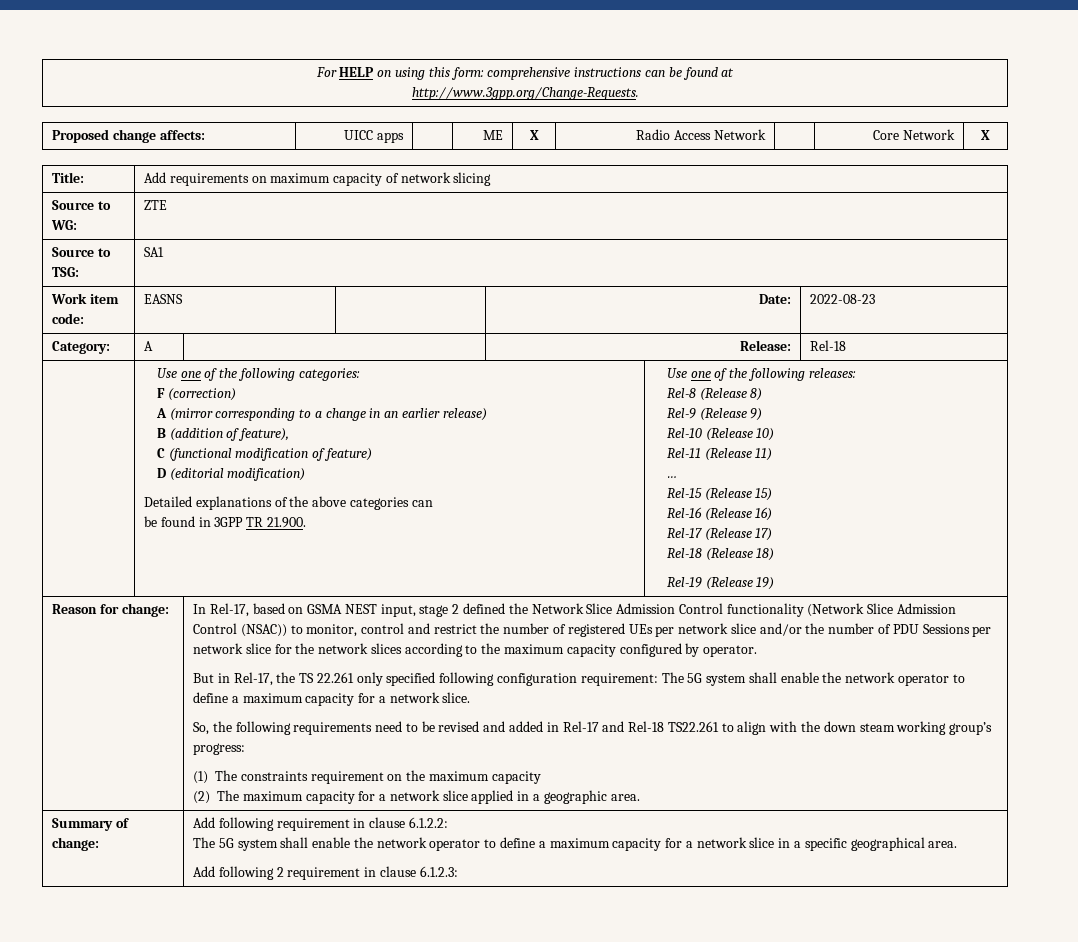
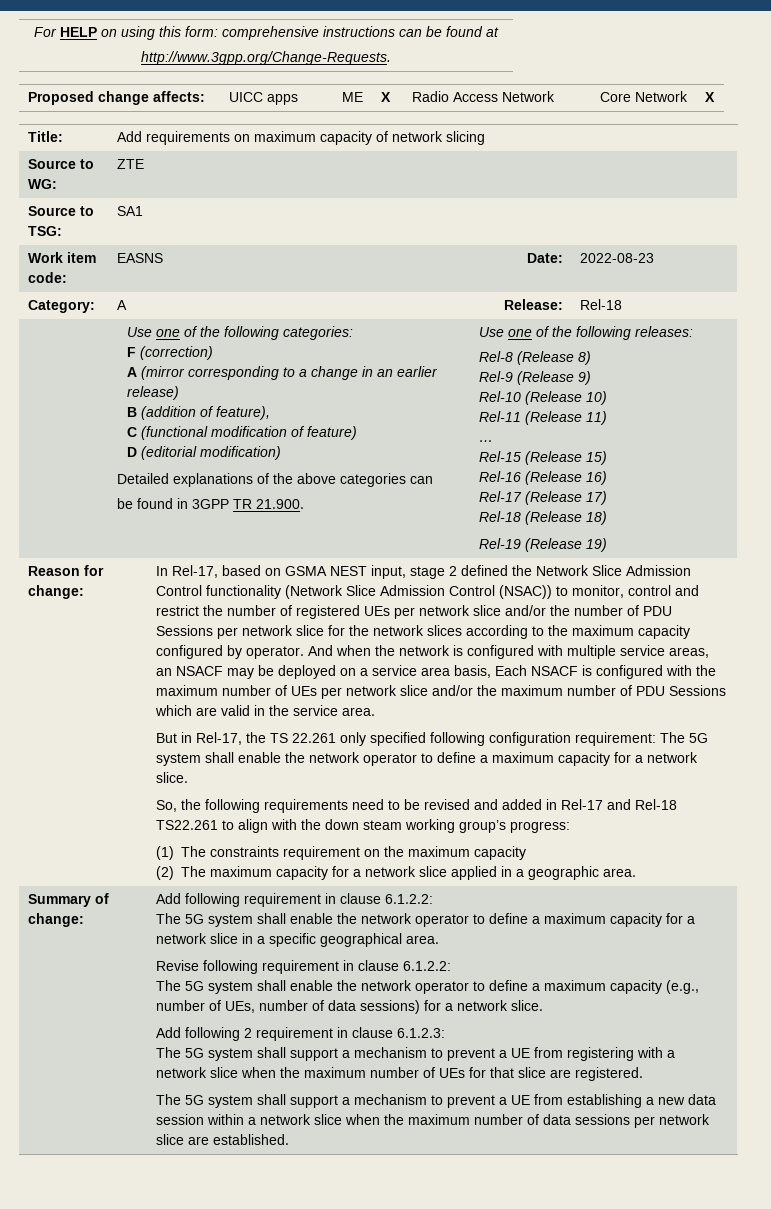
(758, 651) none -> [308,645,710,659] [156,665,717,679] [156,685,727,699] [155,705,376,716] And when the network is configured with multiple service areas, an NSACF may be deployed on a service area basis, Each NSACF is configured with the maximum number of UEs per network slice and/or the maximum number of PDU Sessions which are valid in the service area.
(958, 844) none -> [156,960,452,974] [156,980,700,994] [156,1000,544,1014] // Revise following requirement in clause 6.1.2.2: // The 5G system shall enable the network operator to define a maximum capacity (e.g., number of UEs, number of data sessions) for a network slice.
(458, 871) none -> [156,1047,676,1061] [156,1067,644,1081] [156,1094,717,1108] [156,1114,711,1128] [156,1134,290,1145] // The 5G system shall support a mechanism to prevent a UE from registering with a network slice when the maximum number of UEs for that slice are registered. // The 5G system shall support a mechanism to prevent a UE from establishing a new data session within a network slice when the maximum number of data sessions per network slice are established.

